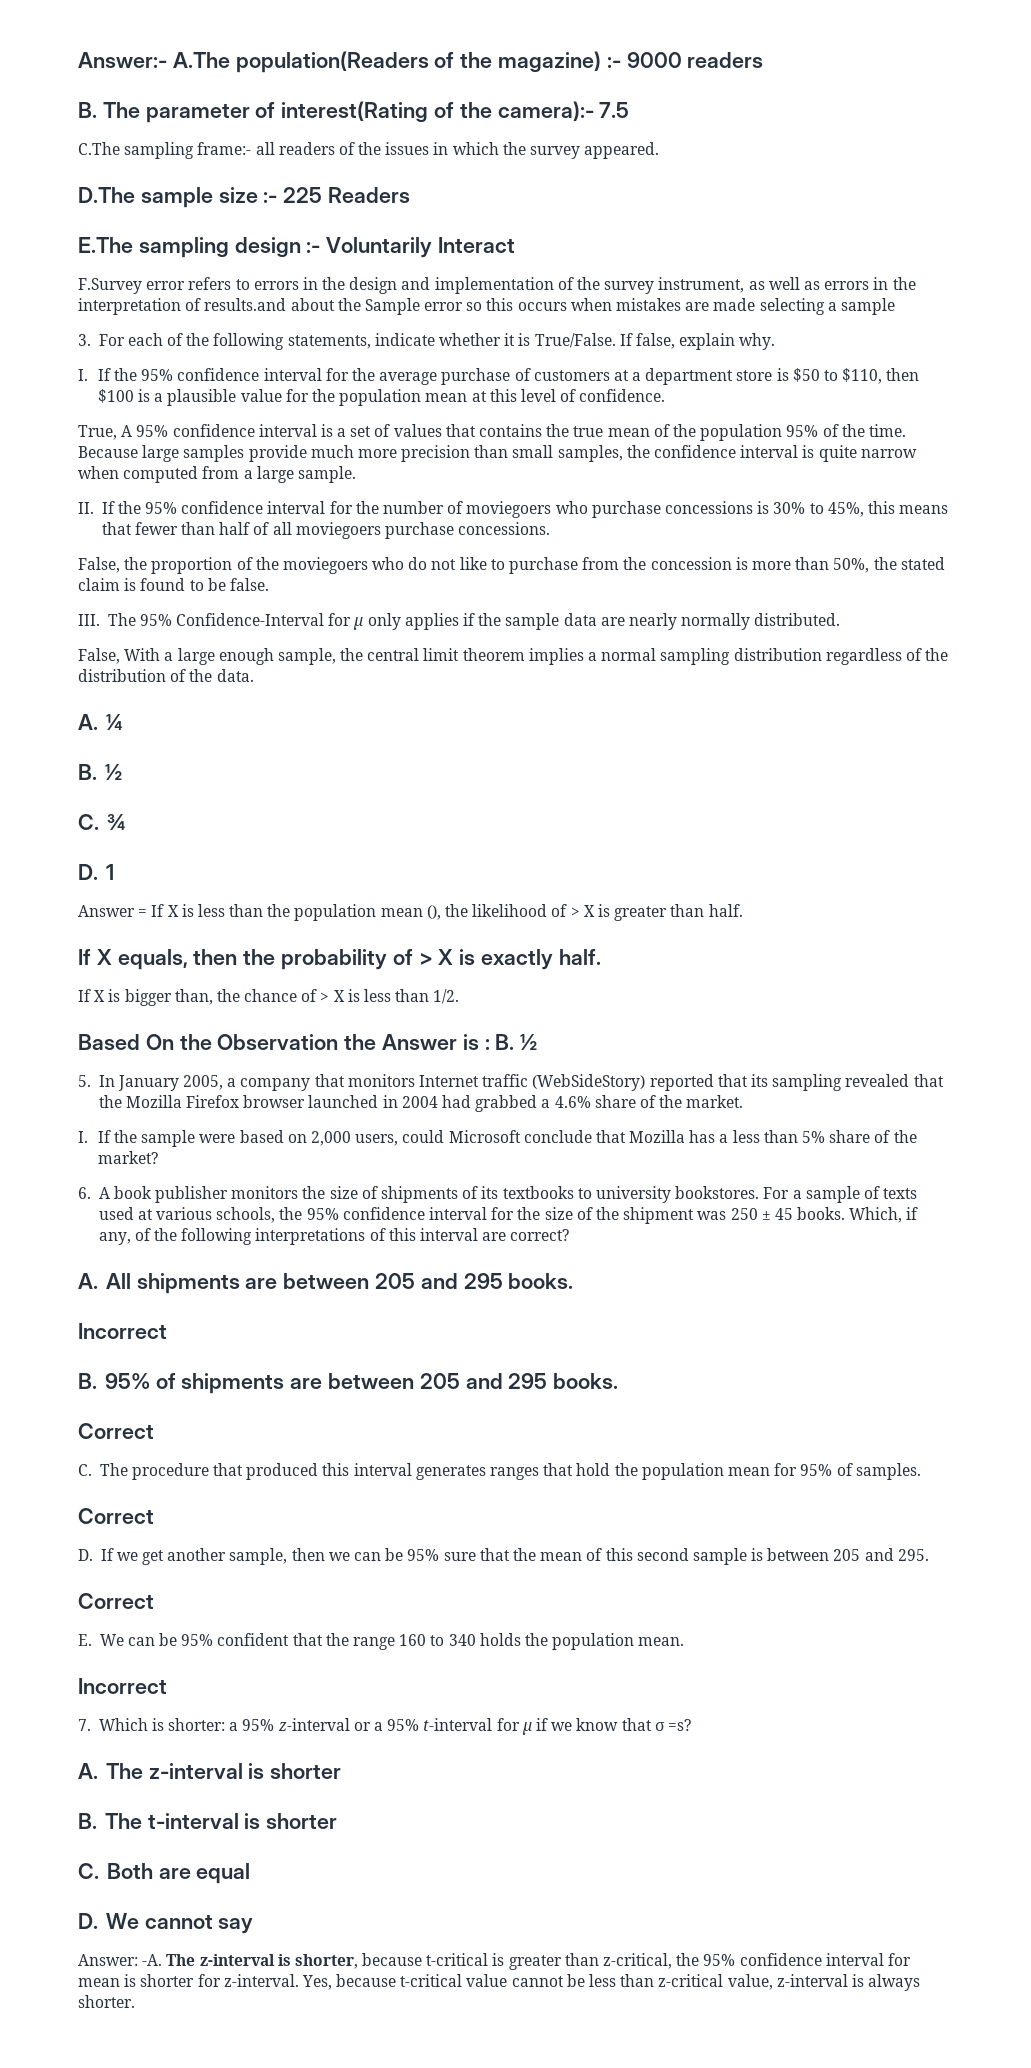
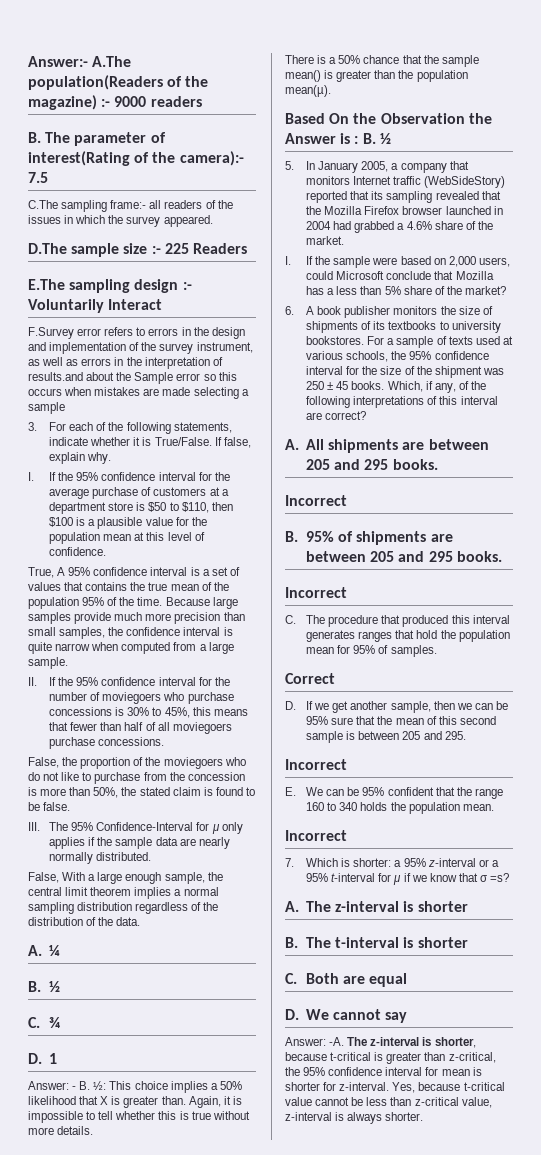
[78,904,743,921] [78,949,601,970] [78,989,460,1006] Answer = If X is less than the population mean (), the likelihood of > X is greater than half. // If X equals, then the probability of > X is exactly half. // If X is bigger than, the chance of > X is less than 1/2. -> [28,1081,242,1093] [28,1096,242,1108] [28,1111,250,1123] [28,1126,94,1135] [285,55,479,67] [285,70,468,82] [285,85,331,97] Answer: - B. ½: This choice implies a 50% likelihood that X is greater than. Again, it is impossible to tell whether this is true without more details. // There is a 50% chance that the sample mean() is greater than the population mean(µ).
[78,1423,154,1439] Correct -> [285,587,347,598] Incorrect
[78,1593,154,1609] Correct -> [285,759,347,770] Incorrect

